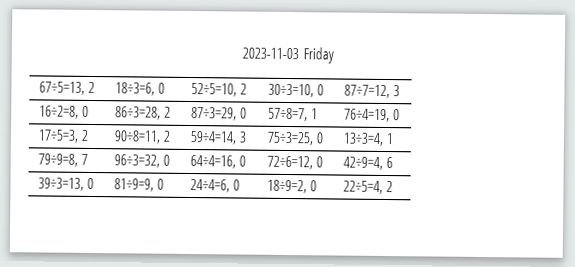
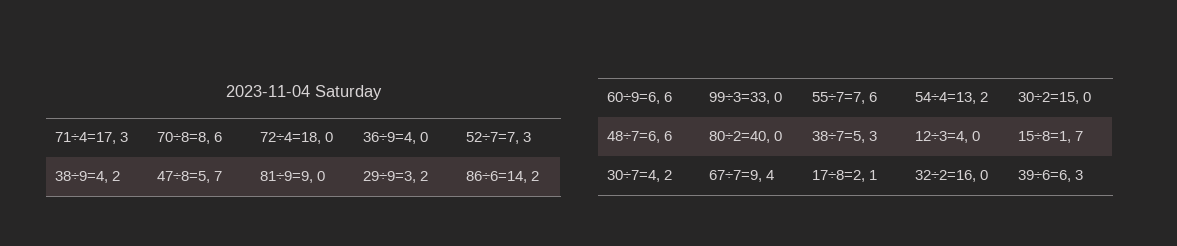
[242,47,334,64] [38,81,95,95] [114,82,165,96] [190,82,247,97] [267,83,324,98] [343,84,400,99] [38,105,89,119] [114,106,171,120] [190,106,247,121] [267,107,318,122] [343,108,400,123] [37,129,89,143] [113,130,171,144] [189,130,247,145] [266,131,324,146] [342,132,394,146] [37,153,88,167] [113,154,170,168] [189,154,246,169] [266,155,323,170] [342,156,393,170] [37,177,94,191] [113,178,164,192] [189,178,240,193] [266,179,317,194] [342,180,393,194] 2023-11-03 Friday // 67÷5=13, 2 | 18÷3=6, 0 | 52÷5=10, 2 | 30÷3=10, 0 | 87÷7=12, 3 // 16÷2=8, 0 | 86÷3=28, 2 | 87÷3=29, 0 | 57÷8=7, 1 | 76÷4=19, 0 // 17÷5=3, 2 | 90÷8=11, 2 | 59÷4=14, 3 | 75÷3=25, 0 | 13÷3=4, 1 // 79÷9=8, 7 | 96÷3=32, 0 | 64÷4=16, 0 | 72÷6=12, 0 | 42÷9=4, 6 // 39÷3=13, 0 | 81÷9=9, 0 | 24÷4=6, 0 | 18÷9=2, 0 | 22÷5=4, 2 -> [226,85,382,100] [55,132,129,144] [157,132,223,144] [260,132,334,144] [363,132,429,144] [466,132,532,144] [55,171,121,183] [157,171,223,183] [260,171,326,183] [363,171,429,183] [466,171,540,183] [607,92,673,104] [709,92,783,104] [812,92,878,104] [915,92,989,104] [1018,92,1092,104] [607,131,673,143] [709,131,783,143] [812,131,878,143] [915,131,981,143] [1018,131,1084,143] [607,170,673,182] [709,170,775,182] [812,170,878,182] [915,170,989,182] [1018,170,1084,182] 2023-11-04 Saturday // 71÷4=17, 3 | 70÷8=8, 6 | 72÷4=18, 0 | 36÷9=4, 0 | 52÷7=7, 3 // 38÷9=4, 2 | 47÷8=5, 7 | 81÷9=9, 0 | 29÷9=3, 2 | 86÷6=14, 2 // 60÷9=6, 6 | 99÷3=33, 0 | 55÷7=7, 6 | 54÷4=13, 2 | 30÷2=15, 0 // 48÷7=6, 6 | 80÷2=40, 0 | 38÷7=5, 3 | 12÷3=4, 0 | 15÷8=1, 7 // 30÷7=4, 2 | 67÷7=9, 4 | 17÷8=2, 1 | 32÷2=16, 0 | 39÷6=6, 3

